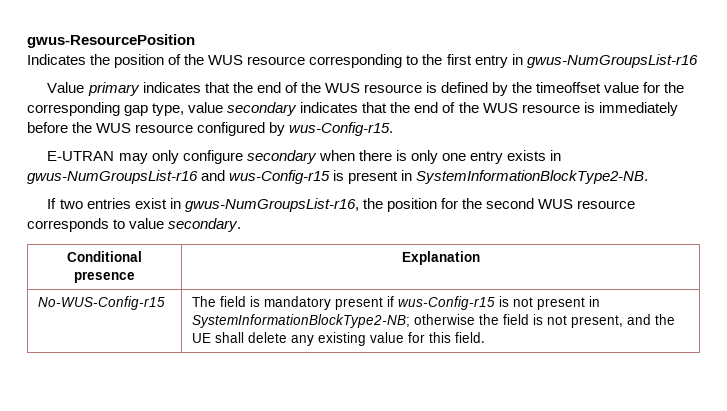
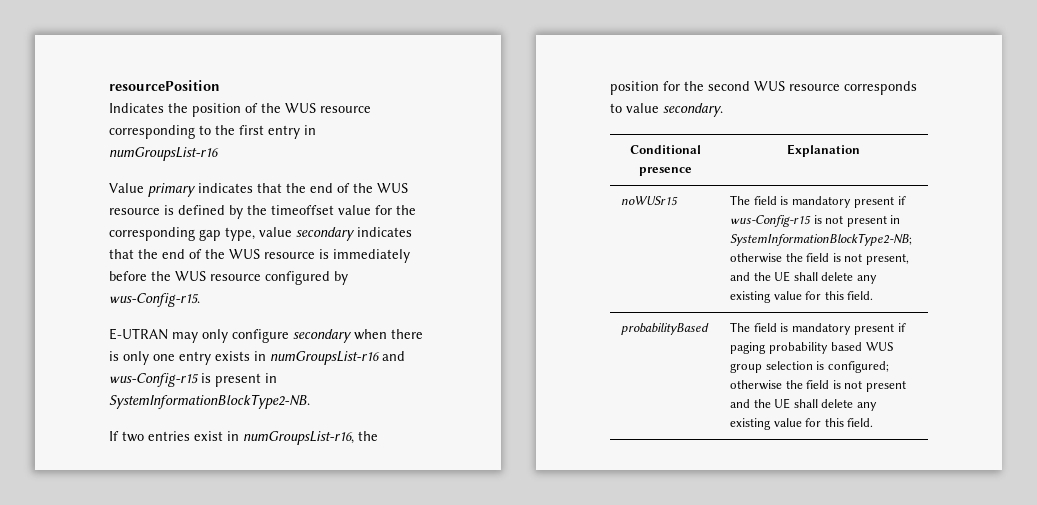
[27,34,195,48] gwus-ResourcePosition -> [109,80,220,91] resourcePosition
[526,54,698,68] gwus-NumGroupsList-r16 -> [109,147,219,161] numGroupsList-r16
[27,170,198,184] gwus-NumGroupsList-r16 -> [270,351,380,365] numGroupsList-r16
[184,198,359,212] gwus-NumGroupsList-r16, -> [243,431,354,445] numGroupsList-r16,
[38,296,166,310] No-WUS-Config-r15 -> [621,196,679,206] noWUSr15
(486, 337) none -> [621,323,710,335] [730,322,906,335] [730,342,894,354] [730,361,889,373] [730,380,906,392] [730,398,877,411] [730,418,874,430] // probabilityBased | The field is mandatory present if paging probability based WUS group selection is configured; otherwise the field is not present and the UE shall delete any existing value for this field.

